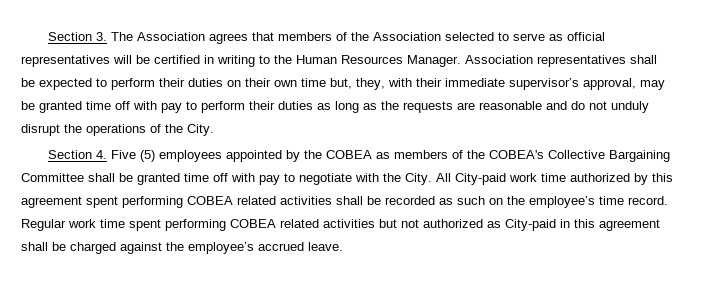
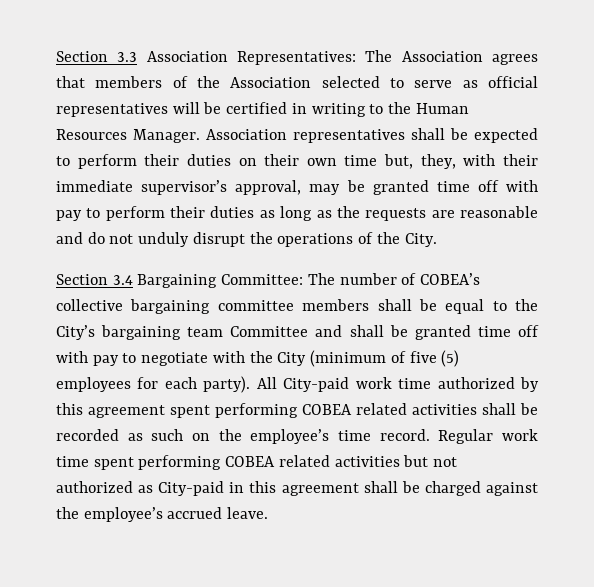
[48,32,108,41] Section 3. -> [56,51,356,65] Section 3.3 Association Representatives:
[96,150,671,162] [21,173,84,182] 4. Five (5) employees appointed by the COBEA as members of the COBEA's Collective Bargaining Committee -> [112,273,481,288] [56,299,538,314] [56,325,343,340] 3.4 Bargaining Committee: The number of COBEA’s collective bargaining committee members shall be equal to the City’s bargaining team Committee and
[405,173,432,185] City. -> [277,350,460,367] [56,376,251,393] City (minimum of five (5) employees for each party).

